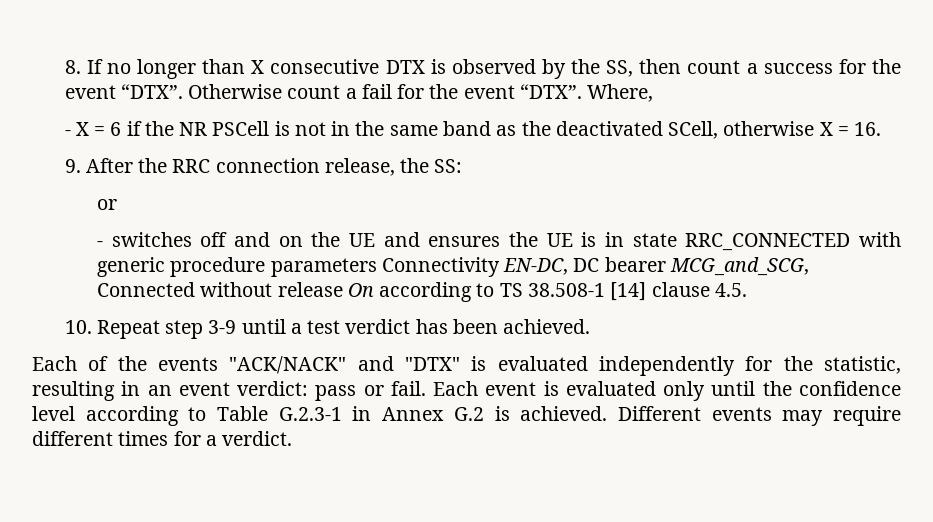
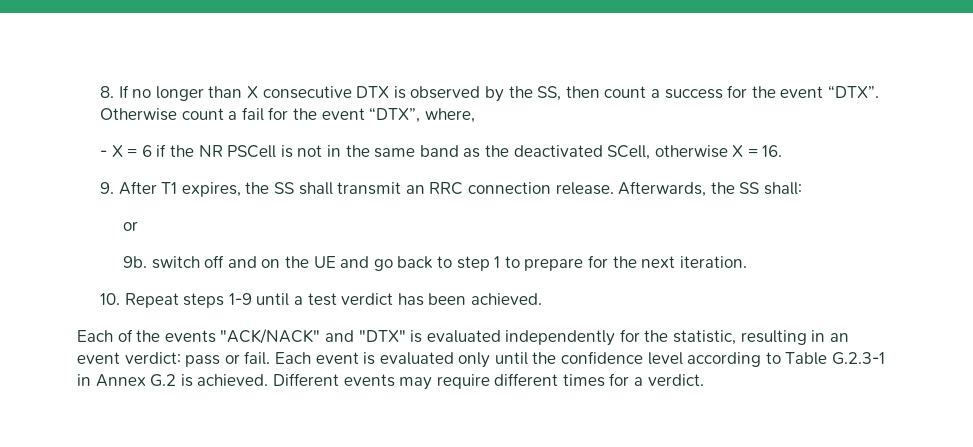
[519,84,654,102] “DTX”. Where, -> [369,107,475,123] “DTX”, where,
[138,158,463,176] the RRC connection release, the SS: -> [161,181,802,197] T1 expires, the SS shall transmit an RRC connection release. Afterwards, the SS shall:
[97,232,192,247] - switches -> [123,256,200,269] 9b. switch
[428,232,901,251] [97,257,809,277] [97,282,747,302] ensures the UE is in state RRC_CONNECTED with generic procedure parameters Connectivity EN-DC, DC bearer MCG_and_SCG, Connected without release On according to TS 38.508-1 [14] clause 4.5. -> [373,255,747,271] go back to step 1 to prepare for the next iteration.
[165,320,237,339] step 3-9 -> [183,293,252,308] steps 1-9

